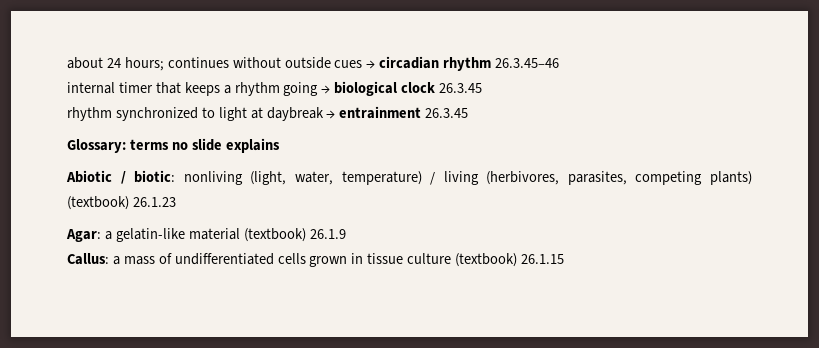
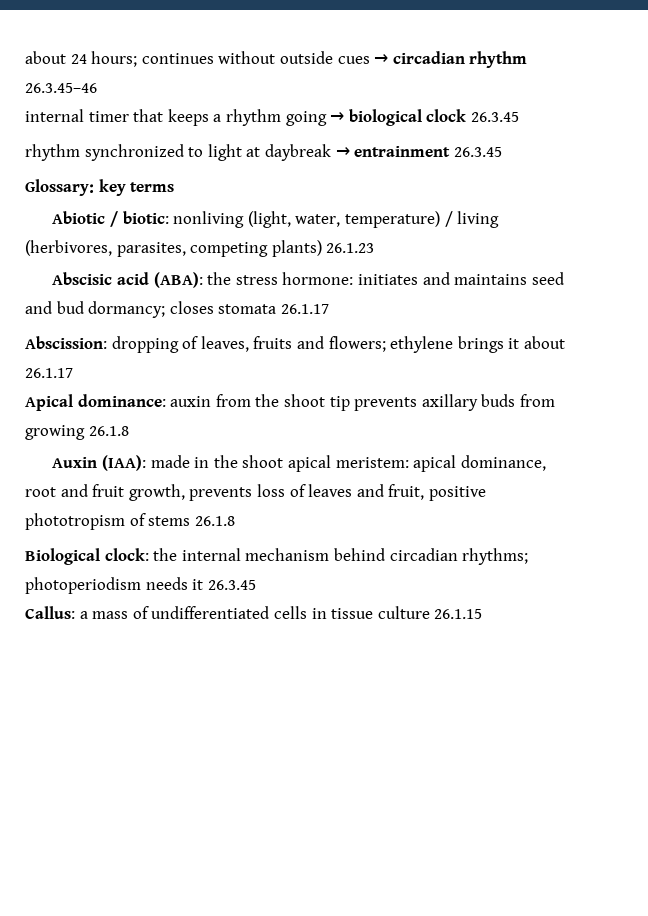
(126, 146) none -> [98,179,126,196] key
[171,138,280,153] no slide explains -> (175, 187) none
[67,196,129,210] (textbook) -> (322, 248) none
[66,228,346,242] Agar: a gelatin-like material (textbook) 26.1.9 -> [52,272,564,288] [25,301,329,318] [25,336,565,353] [25,368,73,378] [25,394,555,411] [25,425,129,440] [52,455,546,472] [25,484,486,501] [25,513,235,530] [25,548,529,565] [25,577,256,594] Abscisic acid (ABA): the stress hormone: initiates and maintains seed and bud dormancy; closes stomata 26.1.17 // Abscission: dropping of leaves, fruits and flowers; ethylene brings it about 26.1.17 // Apical dominance: auxin from the shoot tip prevents axillary buds from growing 26.1.8 // Auxin (IAA): made in the shoot apical meristem: apical dominance, root and fruit growth, prevents loss of leaves and fruit, positive phototropism of stems 26.1.8 // Biological clock: the internal mechanism behind circadian rhythms; photoperiodism needs it 26.3.45
[309,256,348,267] grown -> (307, 612) none
[455,253,518,267] (textbook) -> (430, 612) none

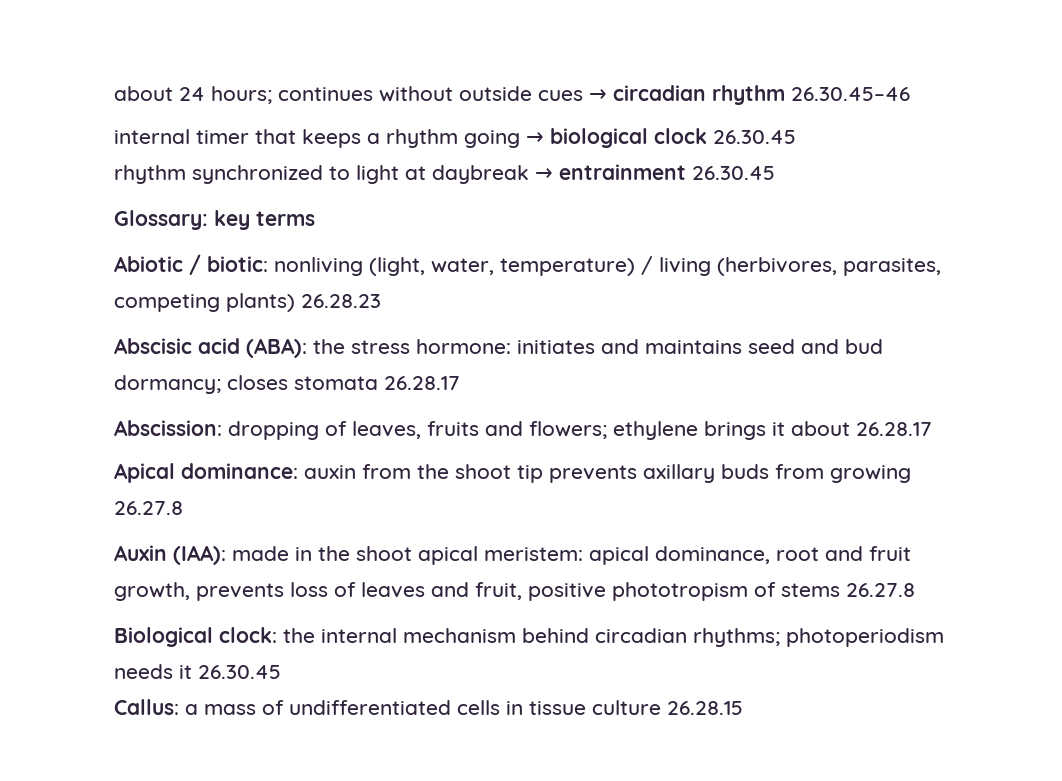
[25,83,97,93] 26.3.45–46 -> [791,87,910,101] 26.30.45–46
[470,112,519,122] 26.3.45 -> [713,130,796,144] 26.30.45
[453,147,502,157] 26.3.45 -> [692,166,775,180] 26.30.45
[326,243,375,253] 26.1.23 -> [301,294,381,308] 26.28.23
[280,304,329,314] 26.1.17 -> [384,376,460,390] 26.28.17
[25,368,73,378] 26.1.17 -> [856,422,932,436] 26.28.17
[88,426,129,436] 26.1.8 -> [114,501,183,515] 26.27.8
[194,516,235,526] 26.1.8 -> [846,583,915,597] 26.27.8
[207,580,256,590] 26.3.45 -> [198,665,281,679] 26.30.45
[434,609,483,619] 26.1.15 -> [667,701,743,715] 26.28.15

